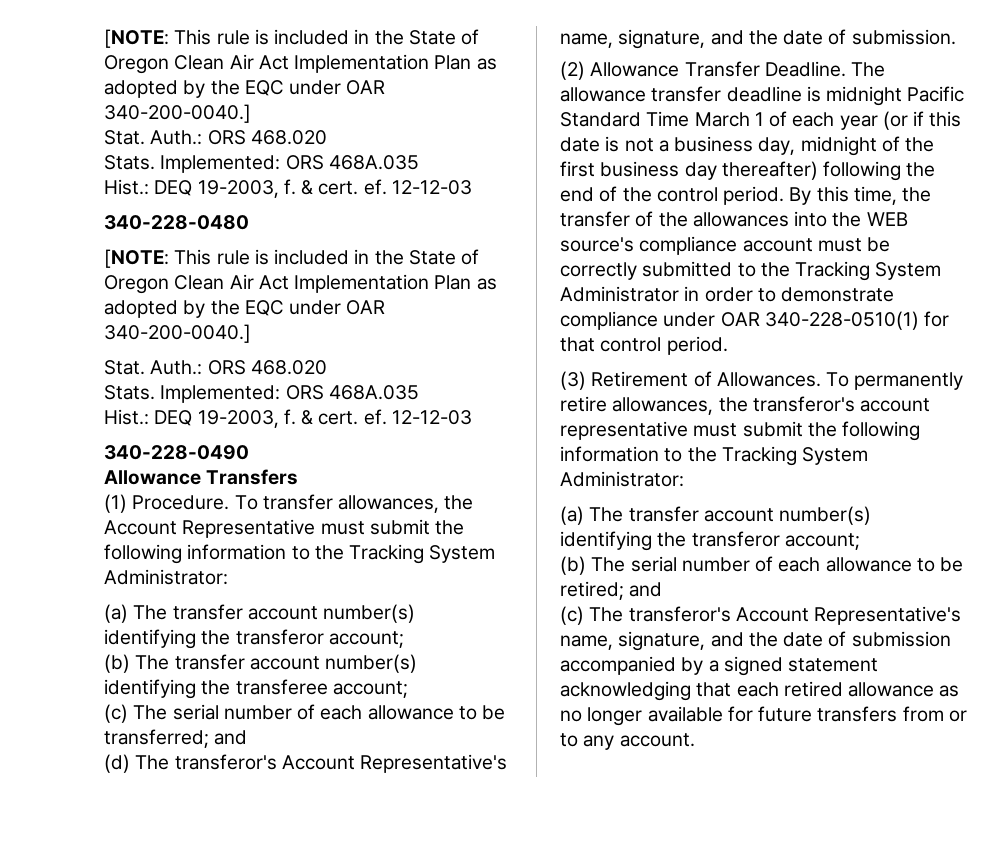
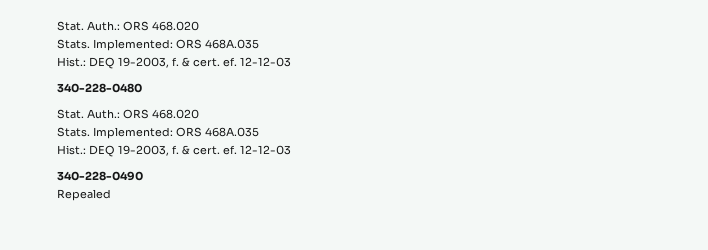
[104,29,480,48] [104,54,497,74] [104,80,386,98] [104,104,251,123] [NOTE: This rule is included in the State of Oregon Clean Air Act Implementation Plan as adopted by the EQC under OAR 340-200-0040.] // -> (57, 26) none
[104,249,480,268] [104,274,497,294] [104,300,386,318] [104,324,251,343] // [NOTE: This rule is included in the State of Oregon Clean Air Act Implementation Plan as adopted by the EQC under OAR 340-200-0040.] -> (142, 88) none
[104,469,299,485] [104,494,474,513] [104,519,465,538] [104,544,496,564] [104,569,228,585] [104,604,416,623] [104,629,404,649] [104,654,418,673] [104,679,408,699] [104,704,506,723] [104,729,248,748] [104,754,508,773] [560,29,956,49] [560,61,886,80] [560,86,965,106] [560,111,962,130] [560,136,935,156] [560,161,936,181] [560,186,932,205] [560,211,908,227] [560,236,891,255] [560,261,942,281] [560,286,895,302] [560,311,950,330] [560,336,728,355] [560,371,964,390] [560,396,931,415] [560,421,921,441] [560,446,869,466] [560,471,684,487] [560,506,872,525] [560,531,860,551] [560,556,964,575] [560,581,663,600] [560,606,962,625] [560,631,951,651] [560,656,879,676] [560,681,960,701] [560,706,967,726] [560,733,695,750] Allowance Transfers // (1) Procedure. To transfer allowances, the Account Representative must submit the following information to the Tracking System Administrator: // (a) The transfer account number(s) identifying the transferor account; // (b) The transfer account number(s) identifying the transferee account; // (c) The serial number of each allowance to be transferred; and // (d) The transferor's Account Representative's name, signature, and the date of submission. // (2) Allowance Transfer Deadline. The allowance transfer deadline is midnight Pacific Standard Time March 1 of each year (or if this date is not a business day, midnight of the first business day thereafter) following the end of the control period. By this time, the transfer of the allowances into the WEB source's compliance account must be correctly submitted to the Tracking System Administrator in order to demonstrate compliance under OAR 340-228-0510(1) for that control period. // (3) Retirement of Allowances. To permanently retire allowances, the transferor's account representative must submit the following information to the Tracking System Administrator: // (a) The transfer account number(s) identifying the transferor account; // (b) The serial number of each allowance to be retired; and // (c) The transferor's Account Representative's name, signature, and the date of submission accompanied by a signed statement acknowledging that each retired allowance as no longer available for future transfers from or to any account. -> [57,189,111,201] Repealed

